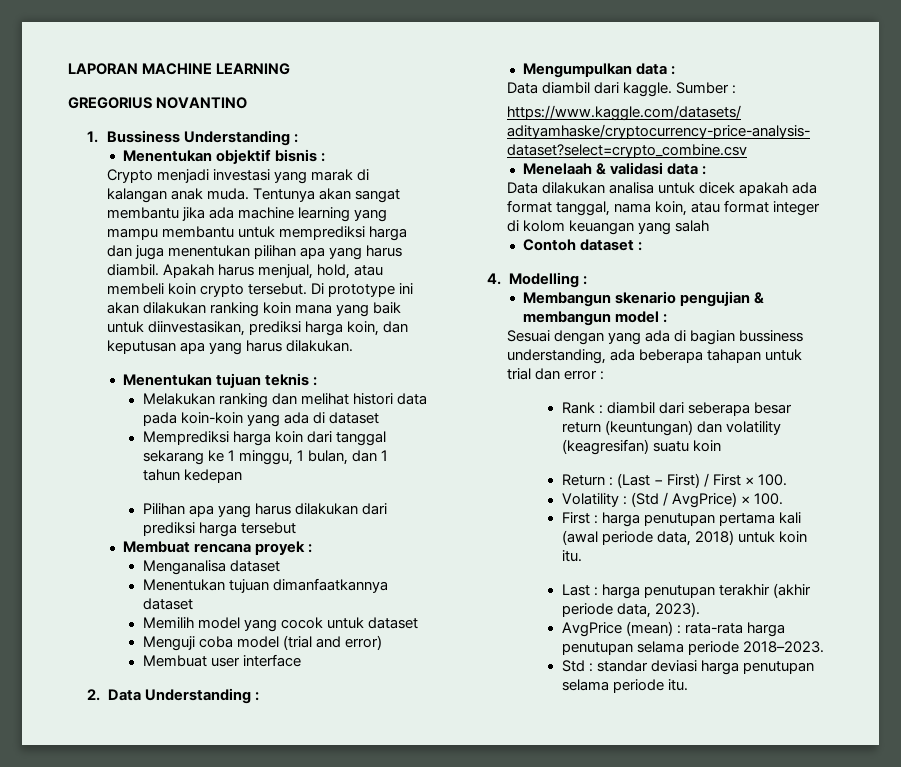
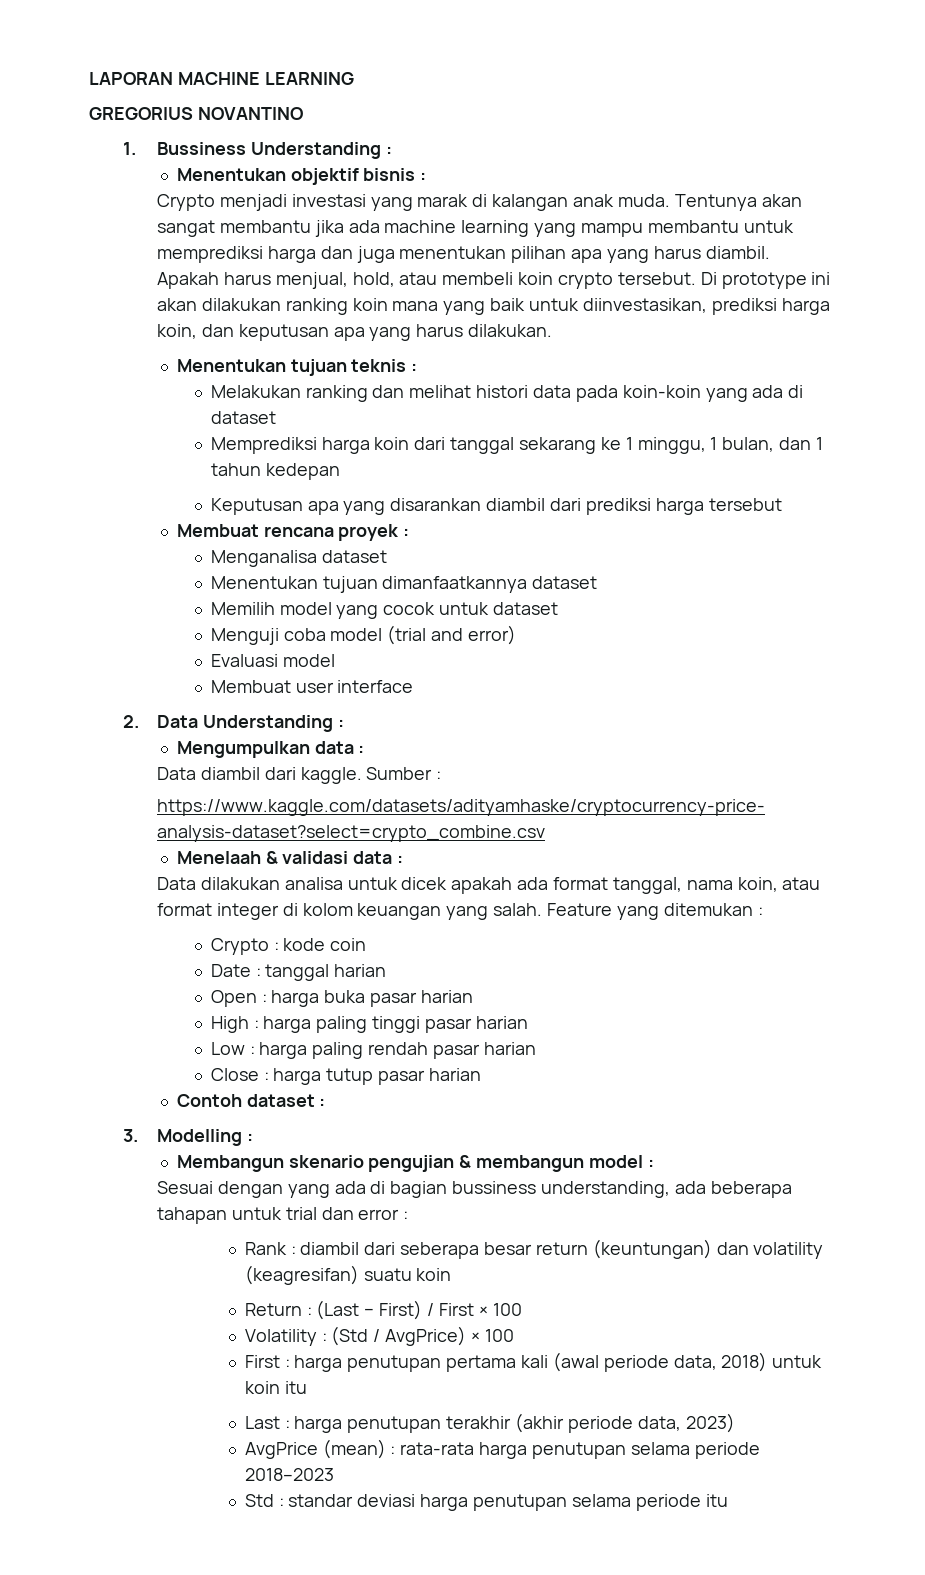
[142,503,358,518] Pilihan apa yang harus dilakukan -> [210,498,546,515] Keputusan apa yang disarankan diambil
(382, 642) none -> [210,654,335,667] // Evaluasi model
[674,220,709,232] salah -> [493,903,763,920] [210,938,367,955] [210,964,387,981] [210,990,474,1007] [210,1016,528,1033] [210,1042,536,1059] [210,1068,482,1085] salah. Feature yang ditemukan : // Crypto : kode coin // Date : tanggal harian // Open : harga buka pasar harian // High : harga paling tinggi pasar harian // Low : harga paling rendah pasar harian // Close : harga tutup pasar harian
[487,273,502,285] 4. -> [122,1129,138,1142] 3.
[758,474,788,486] 100. -> [492,1303,522,1316] 100
[754,493,784,505] 100. -> [484,1329,514,1342] 100
[561,550,582,562] itu. -> [284,1381,307,1394] itu
[655,602,701,617] 2023). -> [685,1413,735,1433] 2023)
[743,641,825,653] 2018–2023. -> [244,1468,334,1481] 2018–2023
[668,679,689,691] itu. -> [705,1494,728,1507] itu

